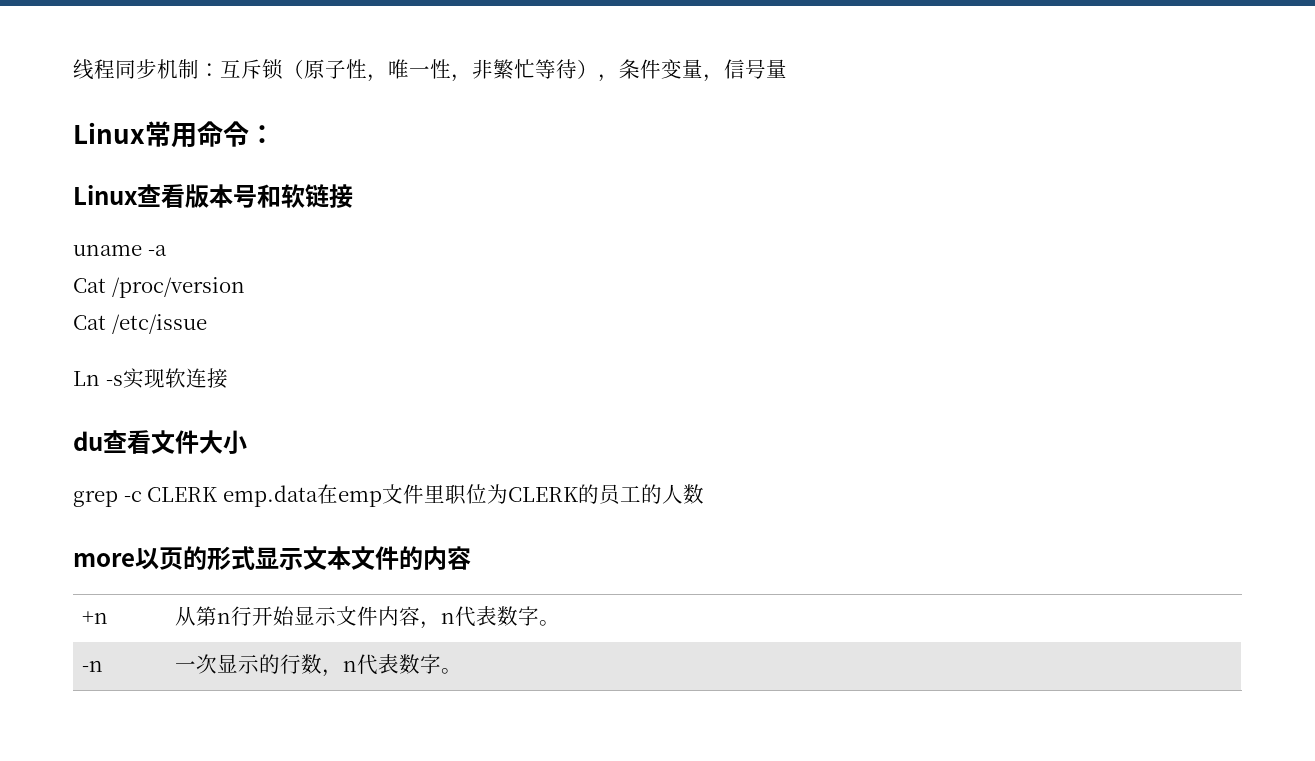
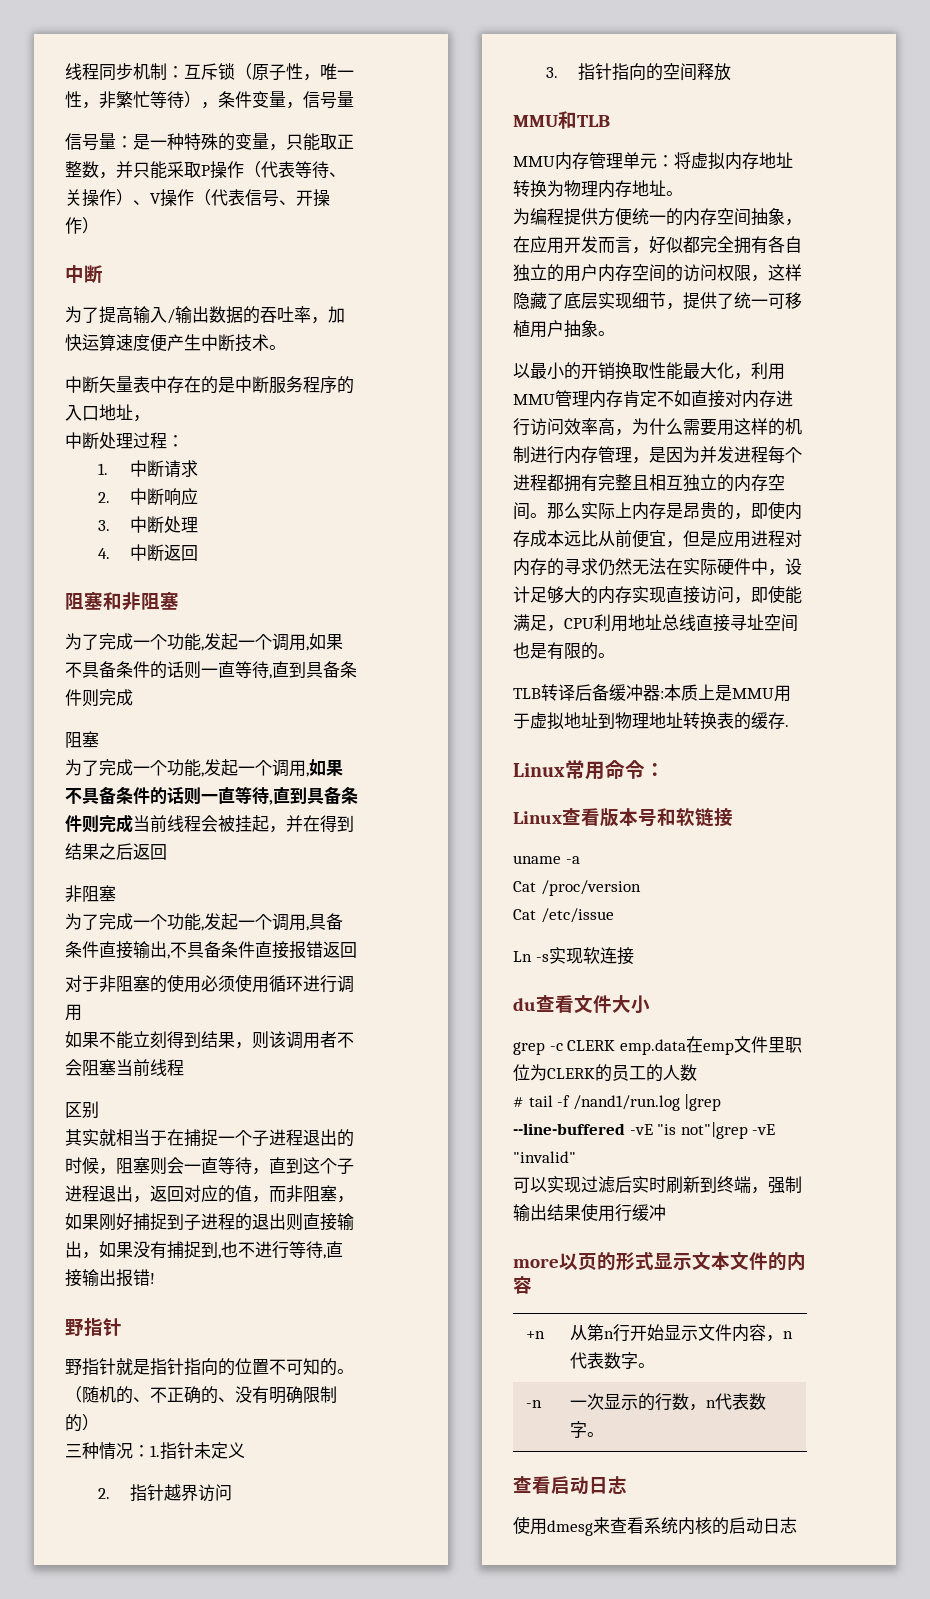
(787, 68) none -> [65,133,354,151] [65,161,346,179] [65,189,330,207] [65,217,99,234] [65,265,103,283] [65,306,345,324] [65,334,286,352] [65,376,354,394] [65,404,150,422] [65,432,184,449] [97,460,199,478] [97,488,199,506] [97,516,199,533] [97,544,199,561] [65,592,179,611] [65,633,343,651] [65,661,357,679] [65,689,133,707] [65,731,99,748] [65,759,343,777] [65,786,358,805] [65,814,354,833] [65,843,167,860] [65,885,116,902] [65,913,343,931] [65,941,357,959] [65,974,354,993] [65,1004,82,1021] [65,1031,354,1049] [65,1059,184,1077] [65,1101,99,1119] [65,1129,354,1147] [65,1157,354,1175] [65,1185,354,1203] [65,1213,354,1231] [65,1241,343,1259] [65,1269,155,1287] [65,1317,122,1336] [65,1358,354,1376] [65,1386,337,1404] [65,1414,99,1432] [65,1442,245,1460] [97,1484,233,1502] [545,63,732,81] [513,111,610,129] [513,152,793,170] [513,180,683,198] [513,208,802,226] [513,236,802,254] [513,264,802,282] [513,292,802,310] [513,320,615,338] [513,362,785,380] [513,390,793,408] [513,418,802,436] [513,446,802,464] [513,474,785,492] [513,501,802,520] [513,530,802,548] [513,558,802,576] [513,585,802,604] [513,614,798,632] [513,642,615,660] [513,684,791,702] [513,712,789,730] // 信号量：是一种特殊的变量，只能取正整数，并只能采取P操作（代表等待、关操作）、V操作（代表信号、开操作） // 中断 // 为了提高输入/输出数据的吞吐率，加快运算速度便产生中断技术。 // 中断矢量表中存在的是中断服务程序的入口地址， // 中断处理过程： // 1.中断请求 // 2.中断响应 // 3.中断处理 // 4.中断返回 // 阻塞和非阻塞 // 为了完成一个功能,发起一个调用,如果不具备条件的话则一直等待,直到具备条件则完成 // 阻塞 // 为了完成一个功能,发起一个调用,如果不具备条件的话则一直等待,直到具备条件则完成当前线程会被挂起，并在得到结果之后返回 // 非阻塞 // 为了完成一个功能,发起一个调用,具备条件直接输出,不具备条件直接报错返回 // 对于非阻塞的使用必须使用循环进行调用 // 如果不能立刻得到结果，则该调用者不会阻塞当前线程 // 区别 // 其实就相当于在捕捉一个子进程退出的时候，阻塞则会一直等待，直到这个子进程退出，返回对应的值，而非阻塞，如果刚好捕捉到子进程的退出则直接输出，如果没有捕捉到,也不进行等待,直接输出报错! // 野指针 // 野指针就是指针指向的位置不可知的。（随机的、不正确的、没有明确限制的） // 三种情况：1.指针未定义 // 2.指针越界访问 // 3.指针指向的空间释放 // MMU和TLB // MMU内存管理单元：将虚拟内存地址转换为物理内存地址。 // 为编程提供方便统一的内存空间抽象，在应用开发而言，好似都完全拥有各自独立的用户内存空间的访问权限，这样隐藏了底层实现细节，提供了统一可移植用户抽象。 // 以最小的开销换取性能最大化，利用MMU管理内存肯定不如直接对内存进行访问效率高，为什么需要用这样的机制进行内存管理，是因为并发进程每个进程都拥有完整且相互独立的内存空间。那么实际上内存是昂贵的，即使内存成本远比从前便宜，但是应用进程对内存的寻求仍然无法在实际硬件中，设计足够大的内存实现直接访问，即使能满足，CPU利用地址总线直接寻址空间也是有限的。 // TLB转译后备缓冲器:本质上是MMU用于虚拟地址到物理地址转换表的缓存.
(704, 494) none -> [513,1094,722,1111] [513,1122,776,1139] [513,1151,576,1163] [513,1176,802,1194] [513,1203,666,1222] // # tail -f /nand1/run.log |grep --line-buffered -vE "is not"|grep -vE "invalid" // 可以实现过滤后实时刷新到终端，强制输出结果使用行缓冲
(463, 671) none -> [513,1476,627,1495] [513,1516,797,1536] // 查看启动日志 // 使用dmesg来查看系统内核的启动日志

